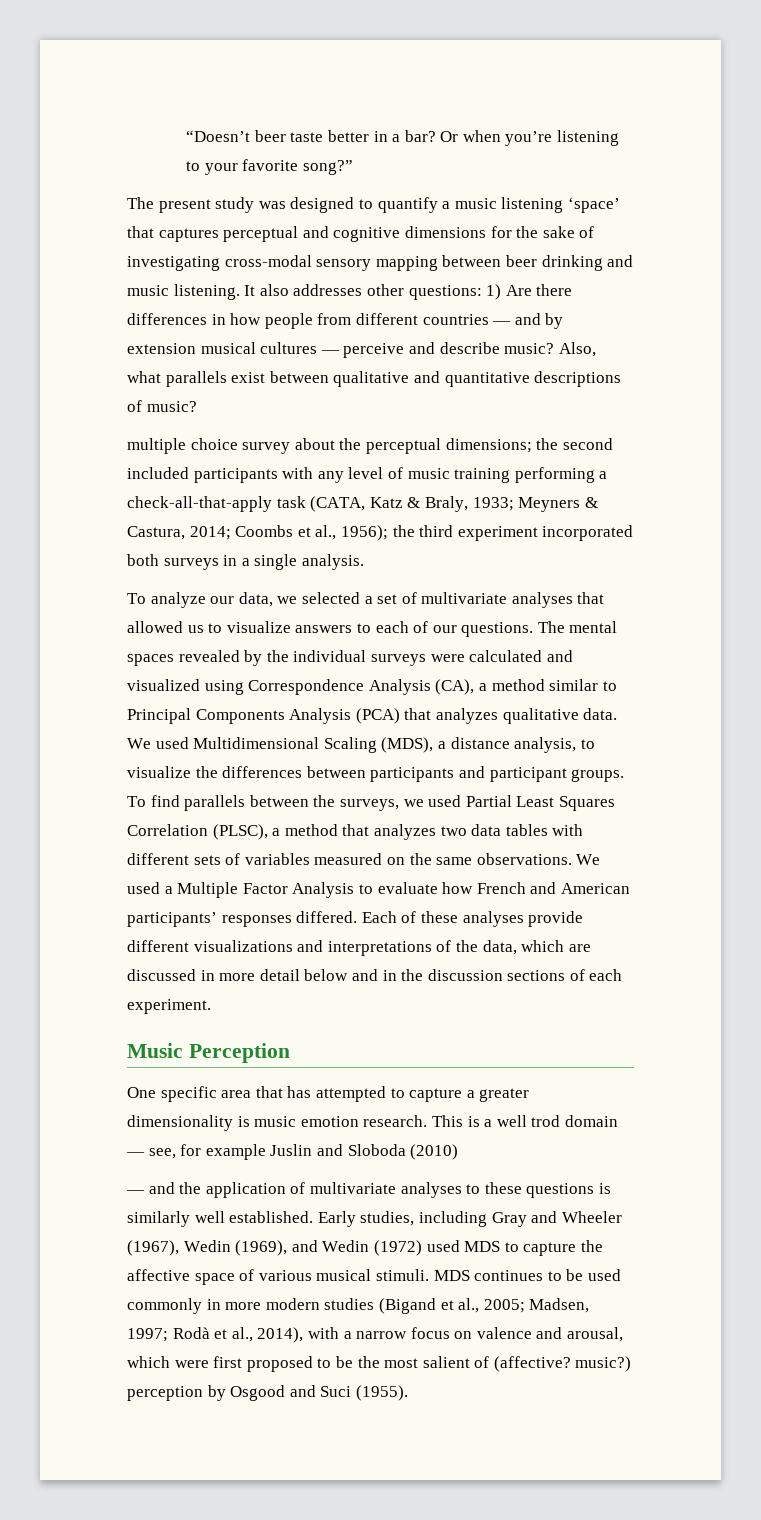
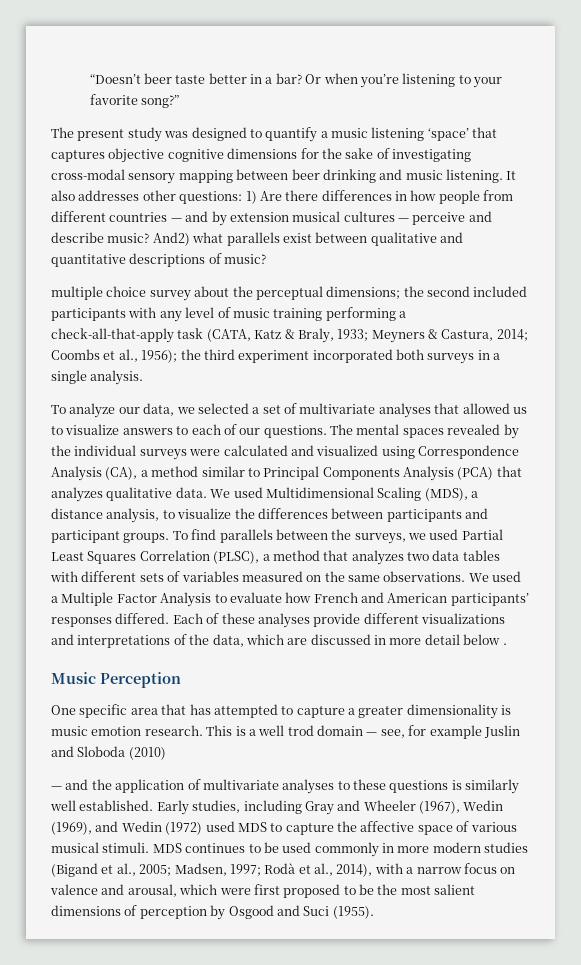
[223,226,329,242] perceptual and -> [108,148,165,163] objective
[558,342,596,357] Also, -> [152,232,190,246] And2)
[351,969,623,981] [127,999,211,1014] and in the discussion sections of each experiment. -> [502,643,507,645] .
[474,1356,632,1372] of (affective? music?) -> [51,905,138,916] dimensions of

